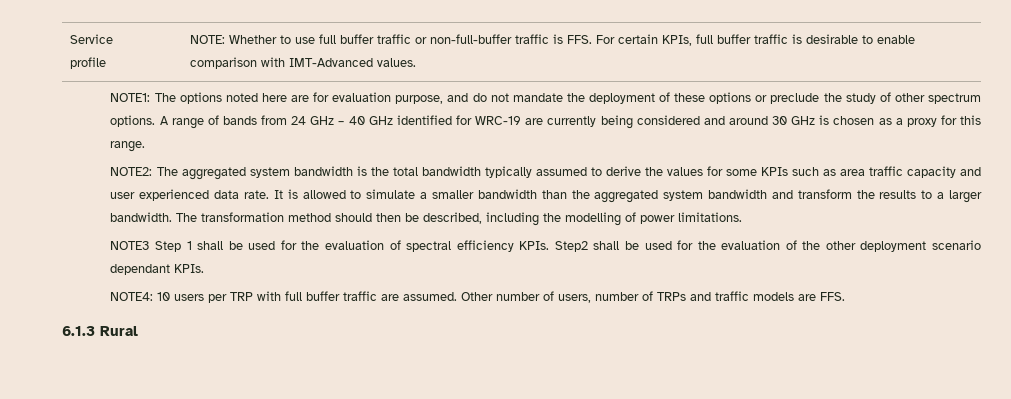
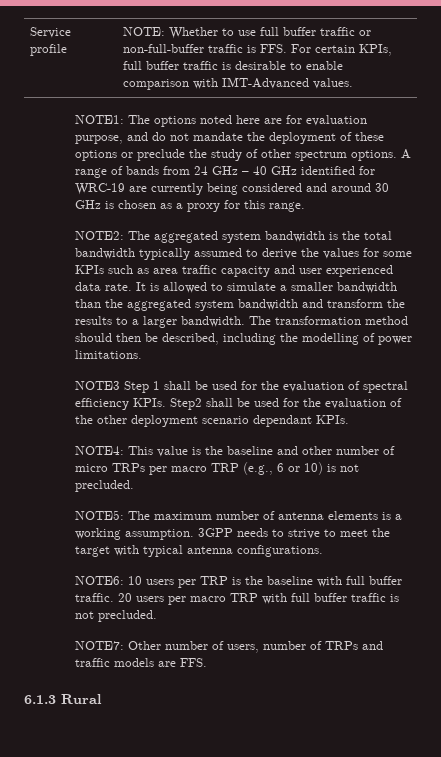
[157,291,458,303] 10 users per TRP with full buffer traffic are assumed. -> [128,446,396,457] [75,462,360,475] [75,480,135,492] [75,510,403,520] [75,528,391,540] [75,545,324,557] [75,576,403,588] [75,593,400,605] [75,610,158,622] [75,641,125,650] This value is the baseline and other number of micro TRPs per macro TRP (e.g., 6 or 10) is not precluded. // NOTE5: The maximum number of antenna elements is a working assumption. 3GPP needs to strive to meet the target with typical antenna configurations. // NOTE6: 10 users per TRP is the baseline with full buffer traffic. 20 users per macro TRP with full buffer traffic is not precluded. // NOTE7:

